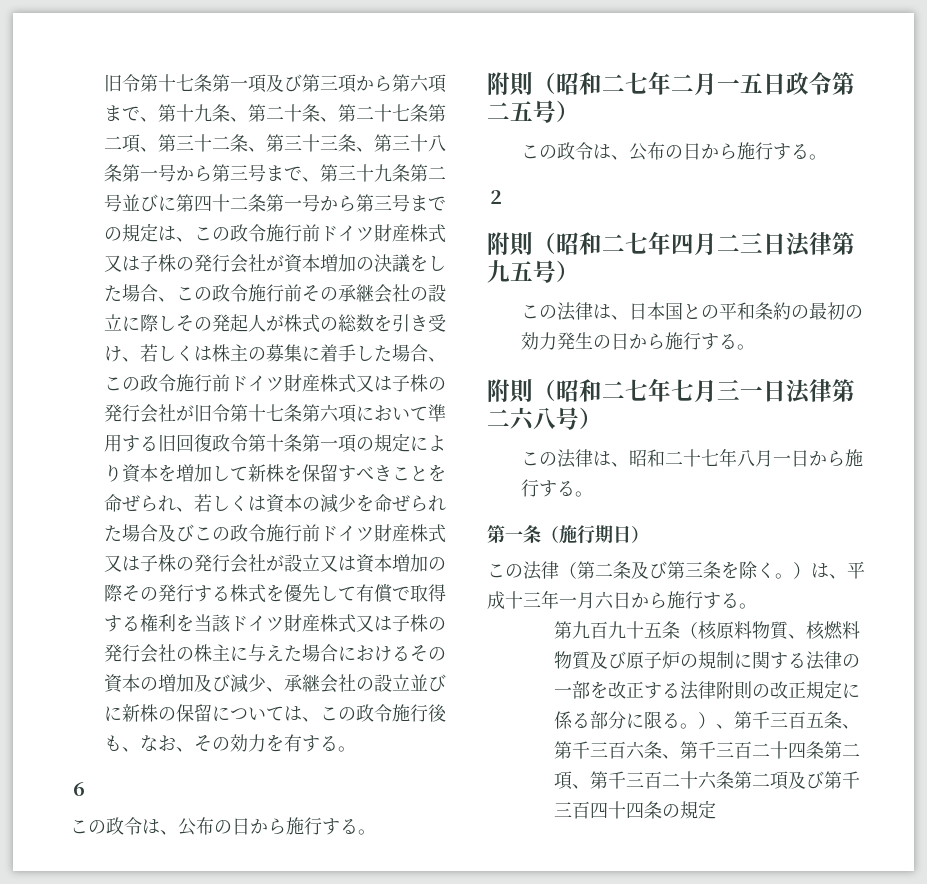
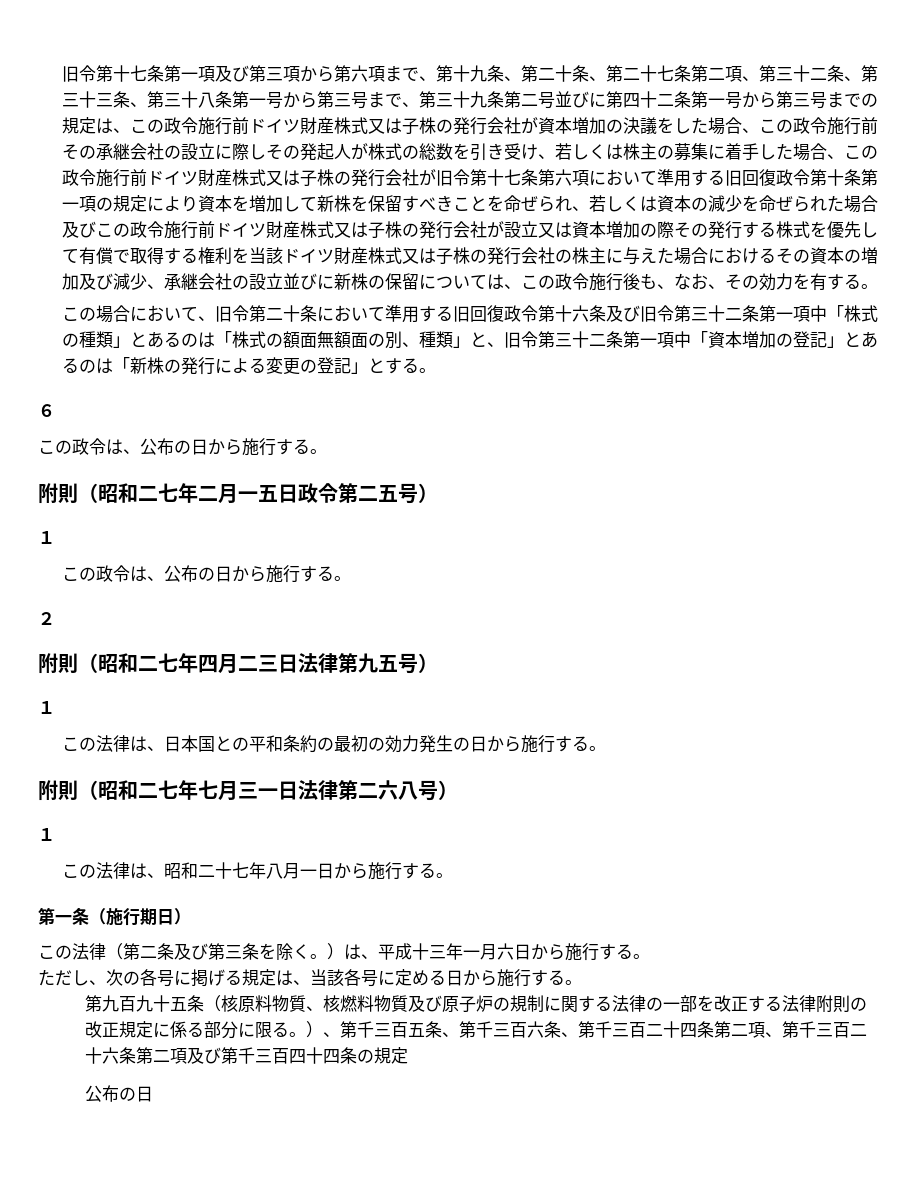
(356, 749) none -> [61,305,878,323] [61,331,878,349] [61,357,436,375] // この場合において、旧令第二十条において準用する旧回復政令第十六条及び旧令第三十二条第一項中「株式の種類」とあるのは「株式の額面無額面の別、種類」と、旧令第三十二条第一項中「資本増加の登記」とあるのは「新株の発行による変更の登記」とする。
(579, 111) none -> [38,531,55,544] // １
(579, 271) none -> [38,701,55,714] // １
(602, 418) none -> [38,828,55,841] // １
(757, 606) none -> [38,969,582,987] // ただし、次の各号に掲げる規定は、当該各号に定める日から施行する。
(717, 809) none -> [85,1085,154,1102] // 公布の日

